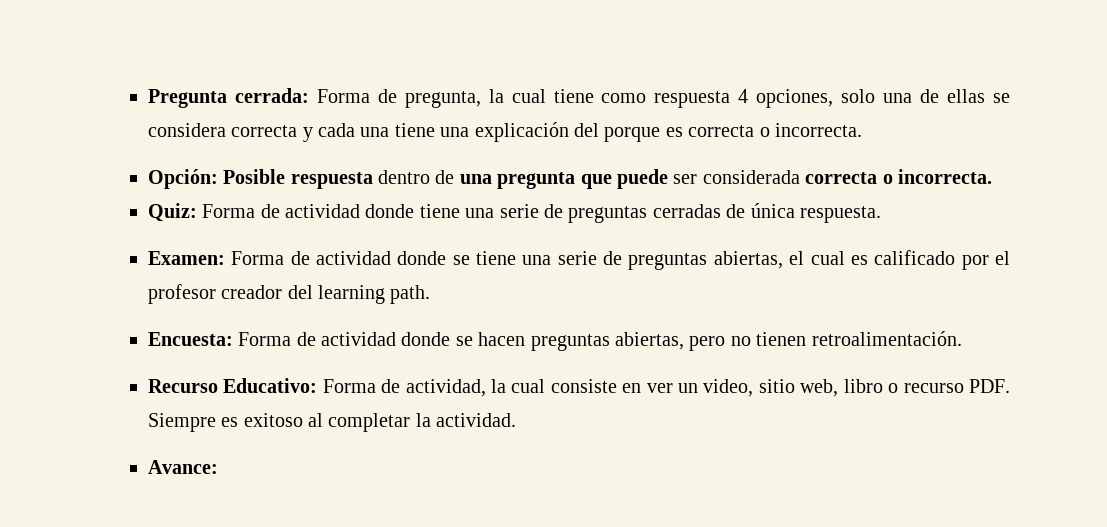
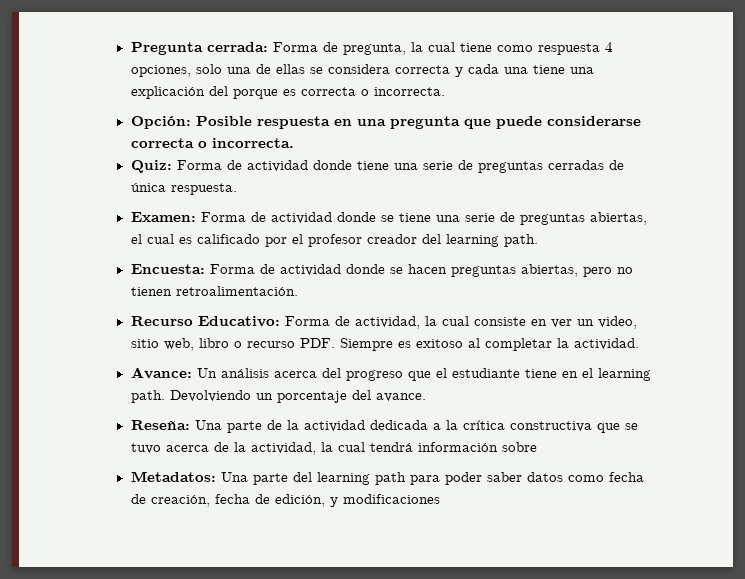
[378,170,455,184] dentro de -> [333,119,352,126] en
[673,170,800,184] ser considerada -> [546,116,641,126] considerarse
(218, 467) none -> [196,368,651,381] [130,390,426,403] [130,420,638,433] [130,442,537,455] [130,471,644,485] [130,494,440,507] Un análisis acerca del progreso que el estudiante tiene en el learning path. Devolviendo un porcentaje del avance. // Reseña: Una parte de la actividad dedicada a la crítica constructiva que se tuvo acerca de la actividad, la cual tendrá información sobre // Metadatos: Una parte del learning path para poder saber datos como fecha de creación, fecha de edición, y modificaciones

